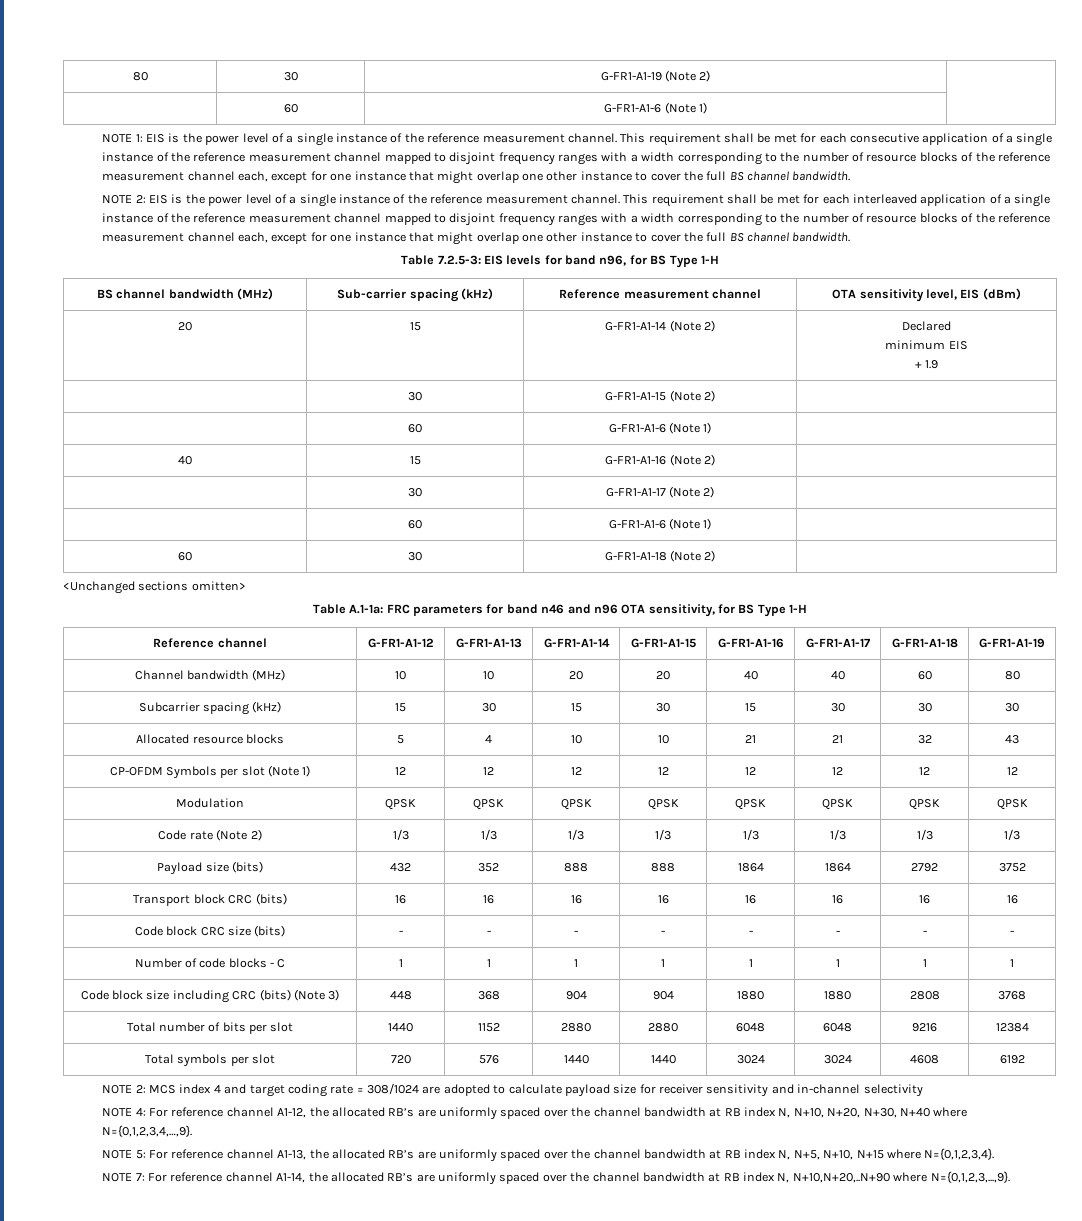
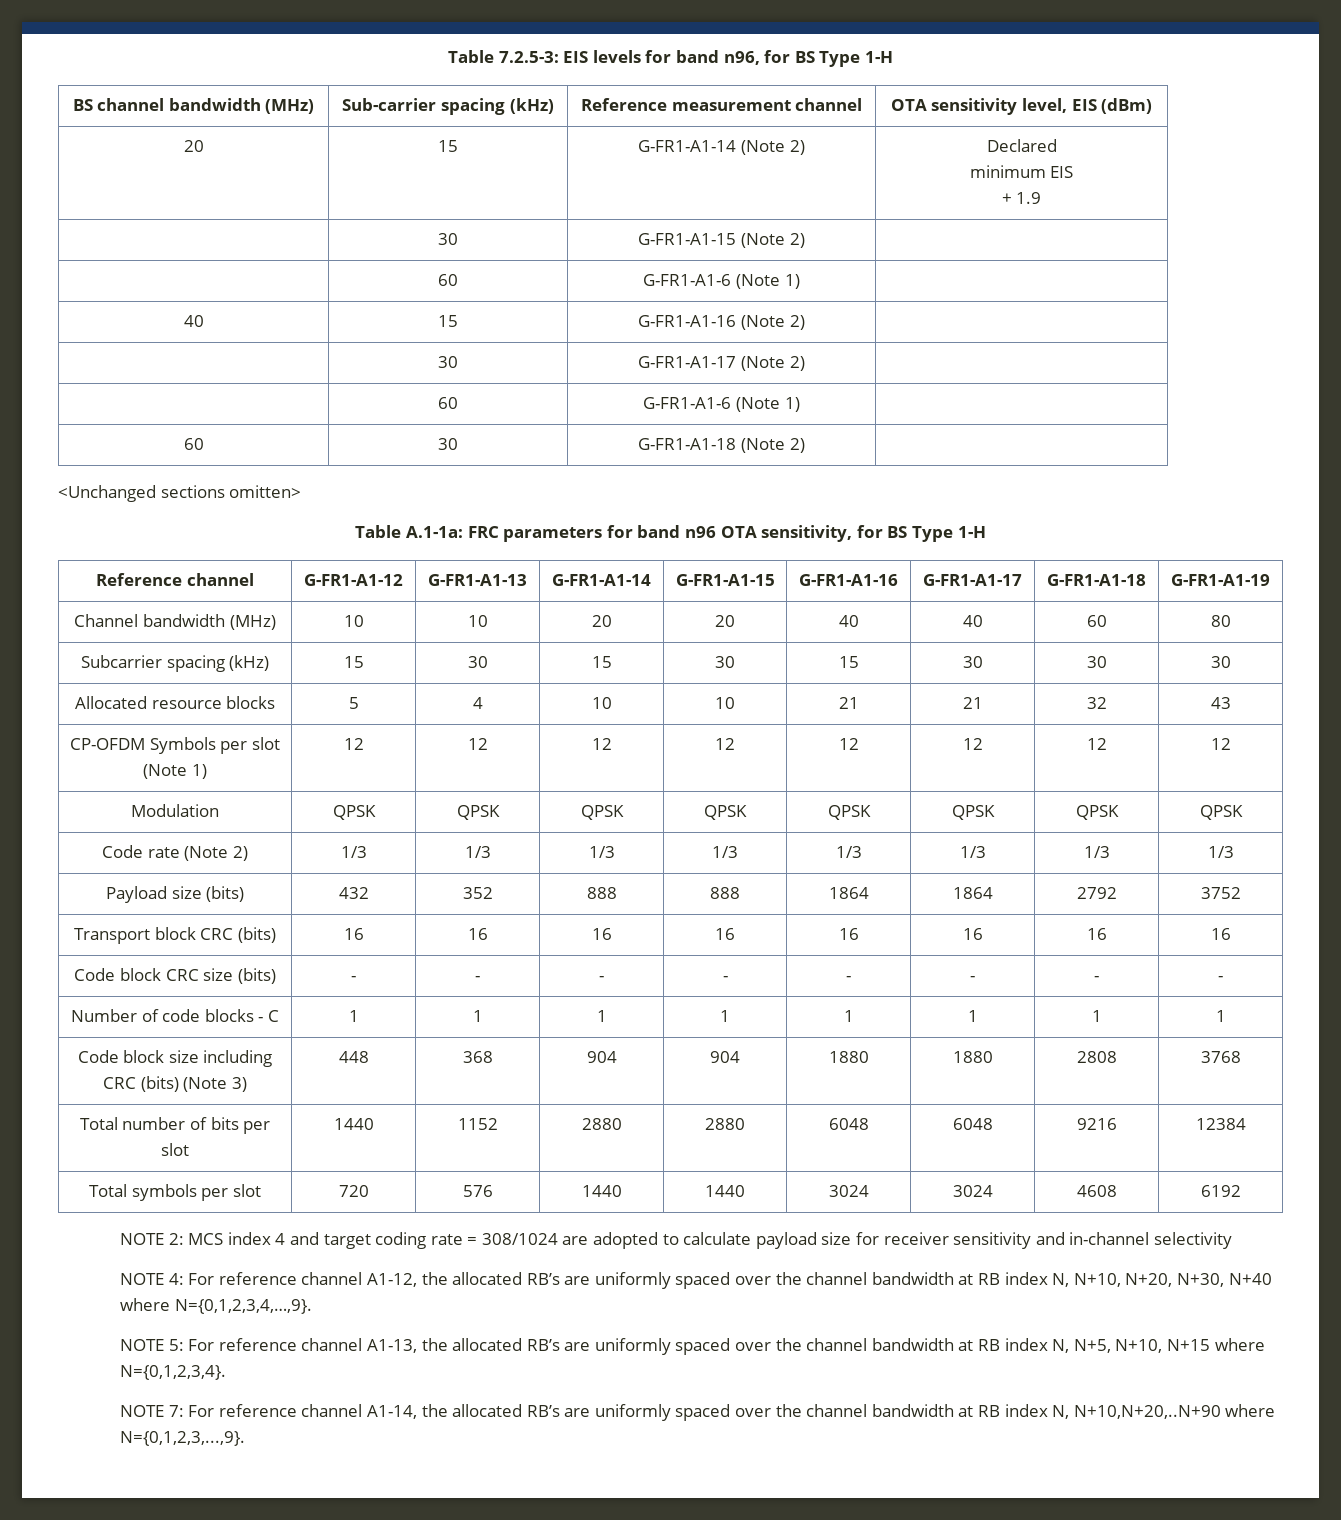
[132,72,148,81] [283,72,298,81] [600,70,711,82] [283,104,298,113] [604,102,707,114] [102,133,1053,146] [102,152,1050,165] [102,171,851,184] [102,194,1051,207] [102,213,1050,226] [102,232,851,245] 80 | 30 | G-FR1-A1-19 (Note 2) | // | 60 | G-FR1-A1-6 (Note 1) | // NOTE 1: EIS is the power level of a single instance of the reference measurement channel. This requirement shall be met for each consecutive application of a single instance of the reference measurement channel mapped to disjoint frequency ranges with a width corresponding to the number of resource blocks of the reference measurement channel each, except for one instance that might overlap one other instance to cover the full BS channel bandwidth. // NOTE 2: EIS is the power level of a single instance of the reference measurement channel. This requirement shall be met for each interleaved application of a single instance of the reference measurement channel mapped to disjoint frequency ranges with a width corresponding to the number of resource blocks of the reference measurement channel each, except for one instance that might overlap one other instance to cover the full BS channel bandwidth. // -> (448, 56) none
[541,604,591,614] n46 and -> (681, 531) none

